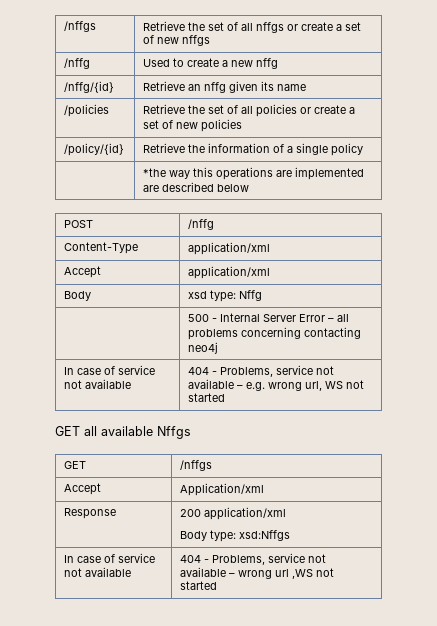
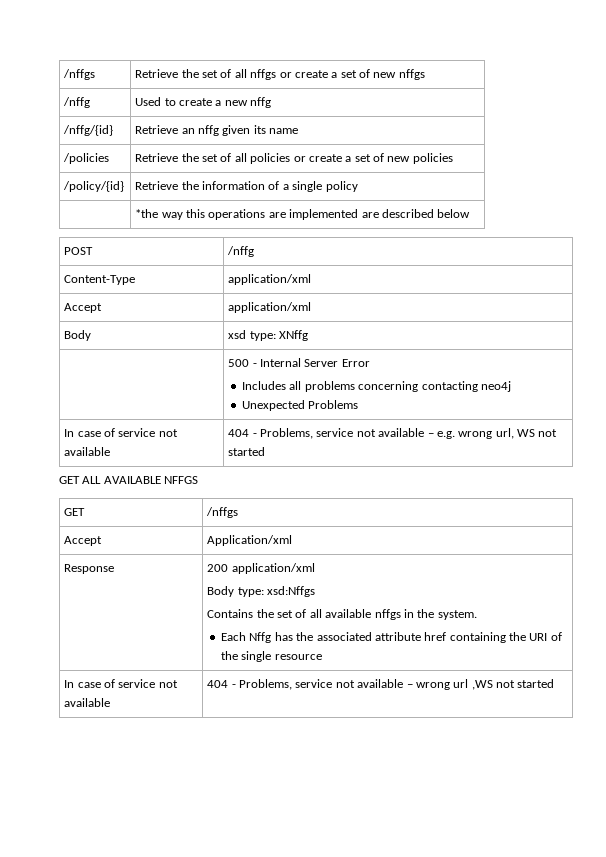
[239,290,263,301] Nffg -> [279,330,309,341] XNffg
[328,318,335,322] – -> [242,381,287,390] // Includes
(219, 348) none -> [242,400,359,411] // Unexpected Problems
[84,426,191,439] all available Nffgs -> [82,476,199,484] ALL AVAILABLE NFFGS
(291, 535) none -> [207,609,477,620] [221,632,562,643] [221,651,322,662] // Contains the set of all available nffgs in the system. // Each Nffg has the associated attribute href containing the URI of the single resource

